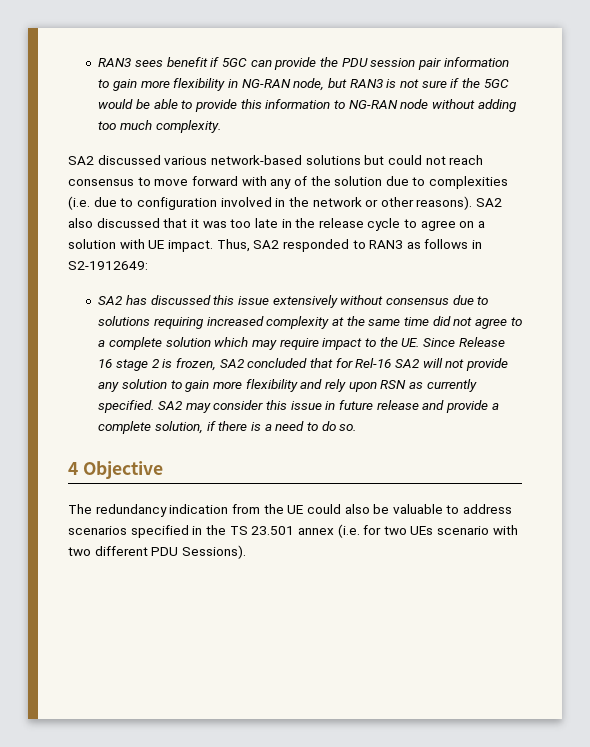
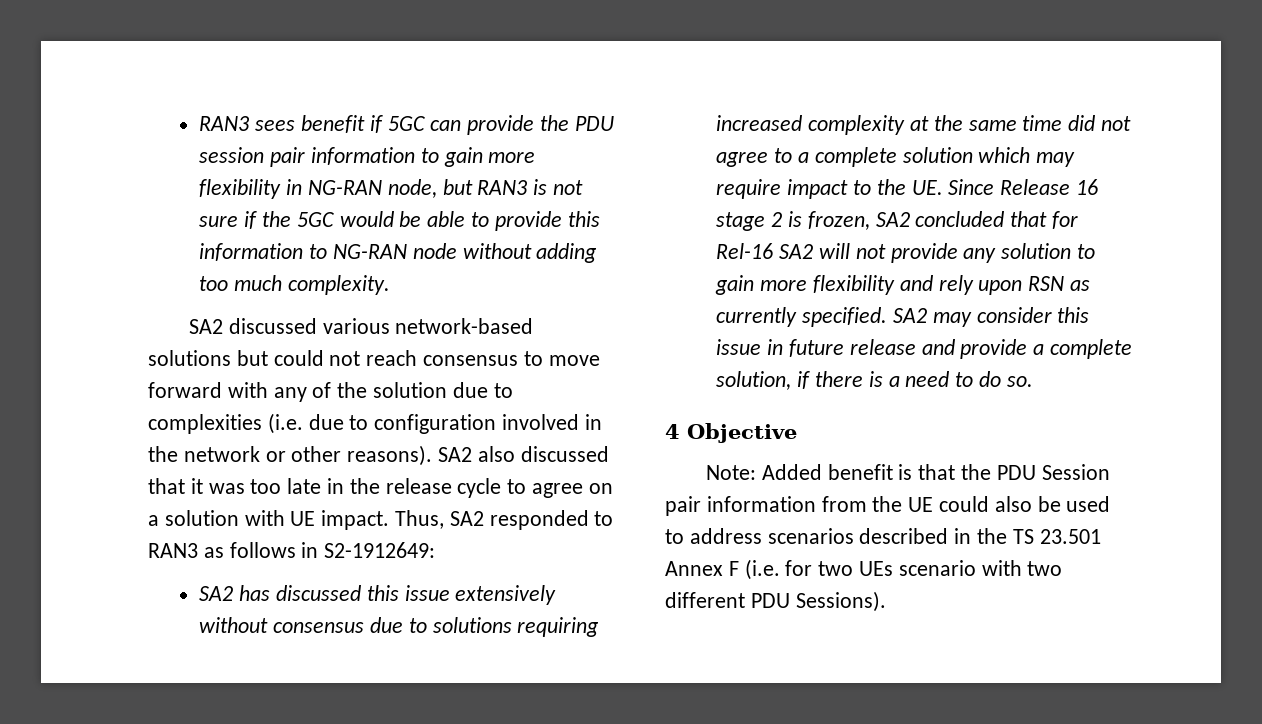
[68,504,229,517] The redundancy indication -> [706,464,1110,480] [665,496,816,516] Note: Added benefit is that the PDU Session pair information
[392,504,443,514] valuable -> [1066,496,1111,512] used
[130,525,189,538] specified -> [859,528,949,544] described
[297,528,334,535] annex -> [665,561,739,576] Annex F

